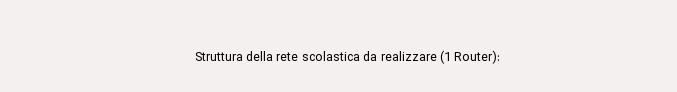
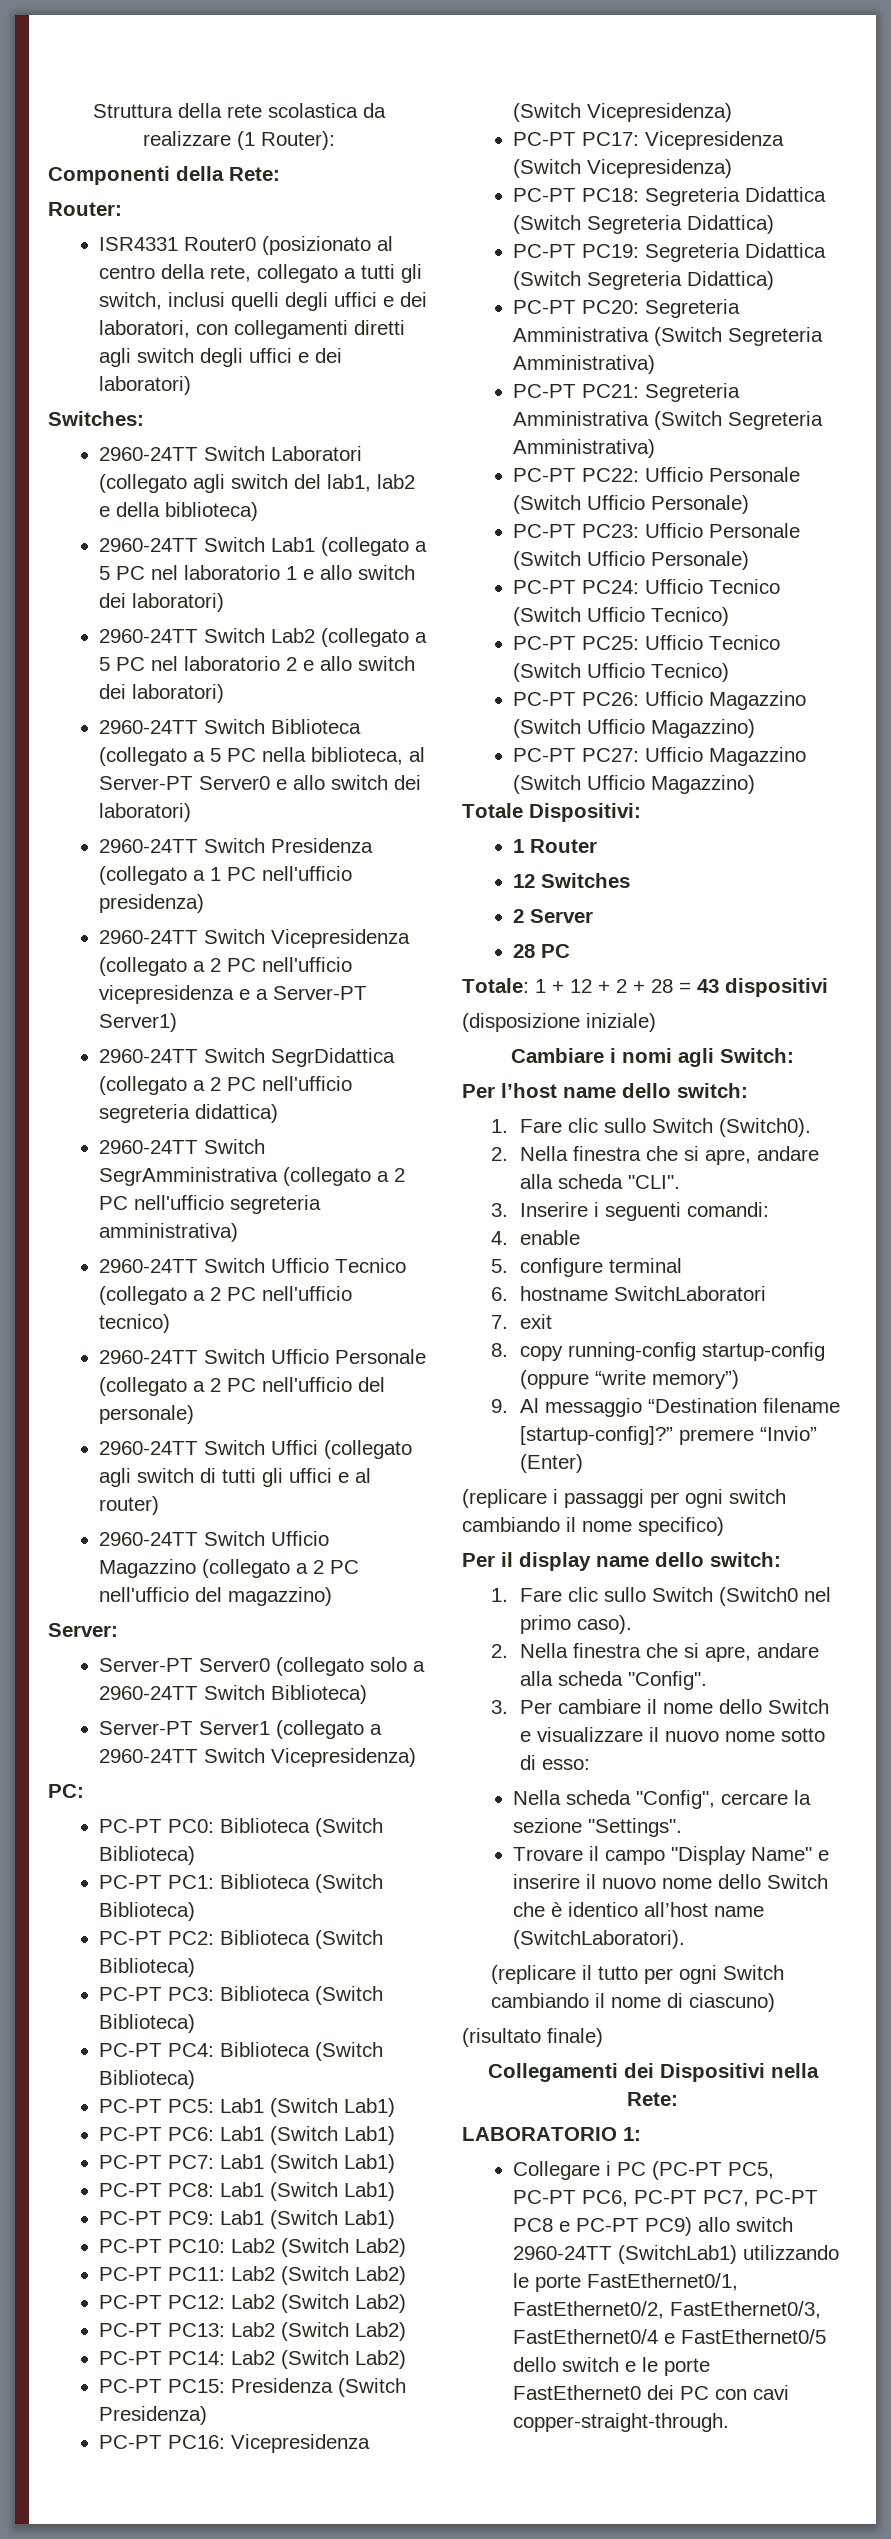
(501, 57) none -> [48,166,280,185] [48,202,122,216] [99,236,394,255] [99,264,423,283] [99,292,428,311] [99,320,406,339] [99,348,343,367] [99,376,192,395] [48,411,144,426] [99,446,363,461] [99,474,416,493] [99,502,259,521] [99,537,428,556] [99,565,416,580] [99,593,225,612] [99,628,428,647] [99,656,416,671] [99,684,225,703] [99,719,362,734] [99,747,426,766] [99,775,422,790] [99,803,192,822] [99,838,374,853] [99,866,353,885] [99,894,205,913] [99,929,411,948] [99,957,353,976] [99,985,368,1004] [99,1013,178,1032] [99,1048,396,1067] [99,1076,353,1095] [99,1104,279,1123] [99,1139,266,1154] [99,1167,406,1186] [99,1195,322,1214] [99,1223,239,1242] [99,1258,407,1273] [99,1286,353,1305] [99,1314,171,1333] [99,1349,427,1364] [99,1377,386,1396] [99,1405,195,1424] [99,1440,413,1459] [99,1468,372,1487] [99,1496,160,1515] [99,1531,330,1546] [99,1559,360,1578] [99,1587,333,1606] [48,1623,118,1637] [99,1657,426,1676] [99,1685,368,1704] [99,1720,383,1739] [99,1748,417,1767] [48,1784,84,1798] [99,1818,384,1837] [99,1846,196,1865] [99,1874,384,1893] [99,1902,196,1921] [99,1930,384,1949] [99,1958,196,1977] [99,1986,384,2005] [99,2014,196,2033] [99,2042,384,2061] [99,2070,196,2089] [99,2098,396,2117] [99,2126,396,2145] [99,2154,396,2173] [99,2182,396,2201] [99,2210,396,2229] [99,2238,407,2257] [99,2266,407,2285] [99,2294,407,2313] [99,2322,407,2341] [99,2350,407,2369] [99,2378,407,2397] [99,2406,208,2425] [99,2434,371,2453] [513,103,733,122] [513,131,785,150] [513,159,733,178] [513,187,827,206] [513,215,775,234] [513,243,827,262] [513,271,775,290] [513,299,741,318] [513,327,824,346] [513,355,656,374] [513,383,741,402] [513,411,824,430] [513,439,656,458] [513,467,801,482] [513,495,750,514] [513,523,801,538] [513,551,750,570] [513,579,781,594] [513,607,730,626] [513,635,781,650] [513,663,730,682] [513,691,807,710] [513,719,756,738] [513,747,807,766] [513,775,756,794] [462,803,641,822] [513,839,598,853] [513,873,631,888] [513,909,594,923] [513,944,571,958] [462,978,828,997] [462,1013,656,1032] [511,1048,794,1067] [462,1083,748,1098] [490,1118,811,1137] [490,1146,819,1165] [519,1174,680,1189] [490,1202,769,1221] [490,1230,580,1245] [490,1258,682,1277] [490,1286,766,1301] [490,1314,552,1329] [490,1342,825,1361] [519,1370,739,1389] [490,1398,840,1417] [519,1426,817,1445] [519,1454,583,1473] [462,1489,786,1508] [462,1517,724,1536] [462,1552,781,1571] [490,1587,831,1606] [519,1615,632,1634] [490,1643,819,1662] [519,1671,707,1690] [490,1699,829,1714] [519,1727,825,1742] [519,1755,590,1770] [513,1790,812,1809] [513,1818,683,1837] [513,1846,830,1865] [513,1874,829,1889] [513,1902,765,1917] [513,1930,686,1949] [490,1965,784,1984] [490,1993,775,2012] [462,2028,603,2047] [487,2063,819,2082] [627,2092,678,2106] [462,2127,641,2141] [513,2161,775,2180] [513,2190,819,2207] [513,2217,794,2236] [513,2245,840,2264] [513,2273,739,2292] [513,2301,822,2319] [513,2329,827,2344] [513,2357,711,2376] [513,2385,790,2400] [513,2413,730,2432] // Componenti della Rete: // Router: // ISR4331 Router0 (posizionato al centro della rete, collegato a tutti gli switch, inclusi quelli degli uffici e dei laboratori, con collegamenti diretti agli switch degli uffici e dei laboratori) // Switches: // 2960-24TT Switch Laboratori (collegato agli switch del lab1, lab2 e della biblioteca) // 2960-24TT Switch Lab1 (collegato a 5 PC nel laboratorio 1 e allo switch dei laboratori) // 2960-24TT Switch Lab2 (collegato a 5 PC nel laboratorio 2 e allo switch dei laboratori) // 2960-24TT Switch Biblioteca (collegato a 5 PC nella biblioteca, al Server-PT Server0 e allo switch dei laboratori) // 2960-24TT Switch Presidenza (collegato a 1 PC nell'ufficio presidenza) // 2960-24TT Switch Vicepresidenza (collegato a 2 PC nell'ufficio vicepresidenza e a Server-PT Server1) // 2960-24TT Switch SegrDidattica (collegato a 2 PC nell'ufficio segreteria didattica) // 2960-24TT Switch SegrAmministrativa (collegato a 2 PC nell'ufficio segreteria amministrativa) // 2960-24TT Switch Ufficio Tecnico (collegato a 2 PC nell'ufficio tecnico) // 2960-24TT Switch Ufficio Personale (collegato a 2 PC nell'ufficio del personale) // 2960-24TT Switch Uffici (collegato agli switch di tutti gli uffici e al router) // 2960-24TT Switch Ufficio Magazzino (collegato a 2 PC nell'ufficio del magazzino) // Server: // Server-PT Server0 (collegato solo a 2960-24TT Switch Biblioteca) // Server-PT Server1 (collegato a 2960-24TT Switch Vicepresidenza) // PC: // PC-PT PC0: Biblioteca (Switch Biblioteca) // PC-PT PC1: Biblioteca (Switch Biblioteca) // PC-PT PC2: Biblioteca (Switch Biblioteca) // PC-PT PC3: Biblioteca (Switch Biblioteca) // PC-PT PC4: Biblioteca (Switch Biblioteca) // PC-PT PC5: Lab1 (Switch Lab1) // PC-PT PC6: Lab1 (Switch Lab1) // PC-PT PC7: Lab1 (Switch Lab1) // PC-PT PC8: Lab1 (Switch Lab1) // PC-PT PC9: Lab1 (Switch Lab1) // PC-PT PC10: Lab2 (Switch Lab2) // PC-PT PC11: Lab2 (Switch Lab2) // PC-PT PC12: Lab2 (Switch Lab2) // PC-PT PC13: Lab2 (Switch Lab2) // PC-PT PC14: Lab2 (Switch Lab2) // PC-PT PC15: Presidenza (Switch Presidenza) // PC-PT PC16: Vicepresidenza (Switch Vicepresidenza) // PC-PT PC17: Vicepresidenza (Switch Vicepresidenza) // PC-PT PC18: Segreteria Didattica (Switch Segreteria Didattica) // PC-PT PC19: Segreteria Didattica (Switch Segreteria Didattica) // PC-PT PC20: Segreteria Amministrativa (Switch Segreteria Amministrativa) // PC-PT PC21: Segreteria Amministrativa (Switch Segreteria Amministrativa) // PC-PT PC22: Ufficio Personale (Switch Ufficio Personale) // PC-PT PC23: Ufficio Personale (Switch Ufficio Personale) // PC-PT PC24: Ufficio Tecnico (Switch Ufficio Tecnico) // PC-PT PC25: Ufficio Tecnico (Switch Ufficio Tecnico) // PC-PT PC26: Ufficio Magazzino (Switch Ufficio Magazzino) // PC-PT PC27: Ufficio Magazzino (Switch Ufficio Magazzino) // Totale Dispositivi: // 1 Router // 12 Switches // 2 Server // 28 PC // Totale: 1 + 12 + 2 + 28 = 43 dispositivi // (disposizione iniziale) // Cambiare i nomi agli Switch: // Per l’host name dello switch: // 1. Fare clic sullo Switch (Switch0). // 2. Nella finestra che si apre, andare alla scheda "CLI". // 3. Inserire i seguenti comandi: // 4. enable // 5. configure terminal // 6. hostname SwitchLaboratori // 7. exit // 8. copy running-config startup-config (oppure “write memory”) // 9. Al messaggio “Destination filename [startup-config]?” premere “Invio” (Enter) // (replicare i passaggi per ogni switch cambiando il nome specifico) // Per il display name dello switch: // 1. Fare clic sullo Switch (Switch0 nel primo caso). // 2. Nella finestra che si apre, andare alla scheda "Config". // 3. Per cambiare il nome dello Switch e visualizzare il nuovo nome sotto di esso: // Nella scheda "Config", cercare la sezione "Settings". // Trovare il campo "Display Name" e inserire il nuovo nome dello Switch che è identico all’host name (SwitchLaboratori). // (replicare il tutto per ogni Switch cambiando il nome di ciascuno) // (risultato finale) // Collegamenti dei Dispositivi nella Rete: // LABORATORIO 1: // Collegare i PC (PC-PT PC5, PC-PT PC6, PC-PT PC7, PC-PT PC8 e PC-PT PC9) allo switch 2960-24TT (SwitchLab1) utilizzando le porte FastEthernet0/1, FastEthernet0/2, FastEthernet0/3, FastEthernet0/4 e FastEthernet0/5 dello switch e le porte FastEthernet0 dei PC con cavi copper-straight-through.

